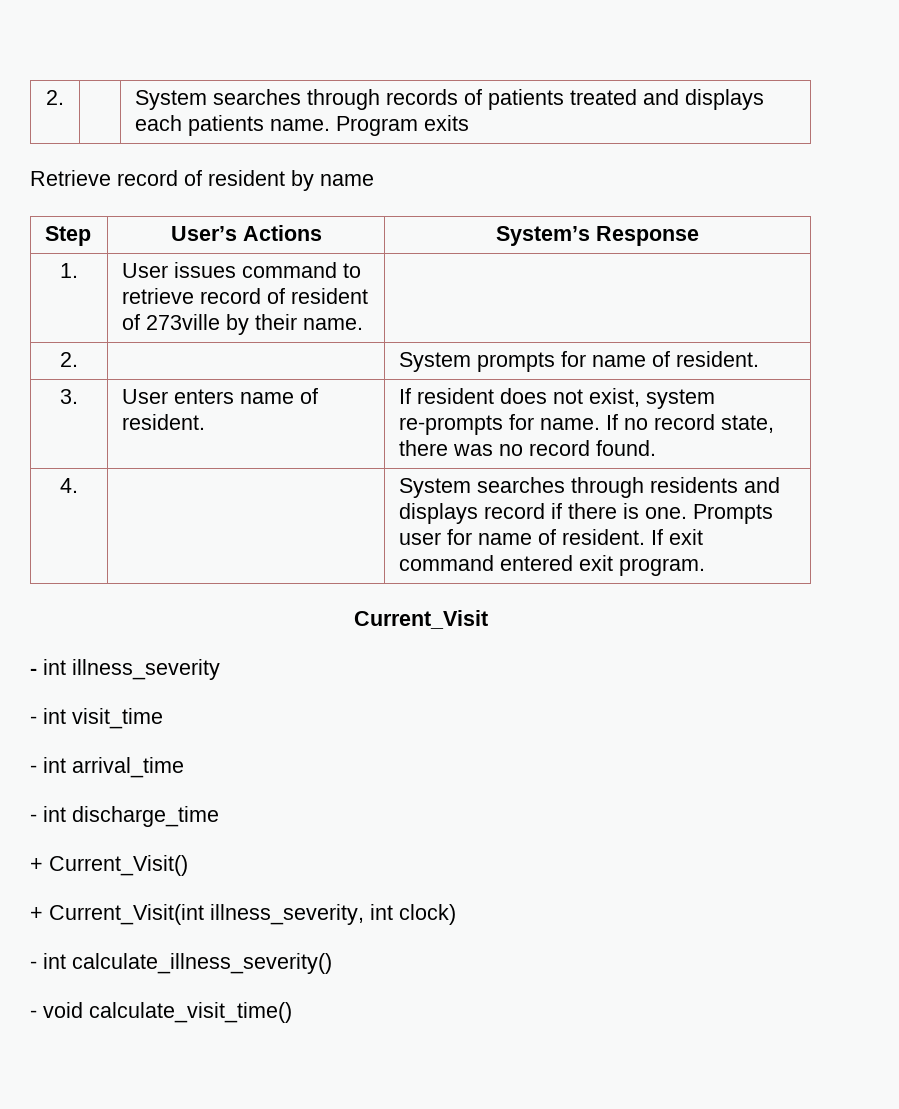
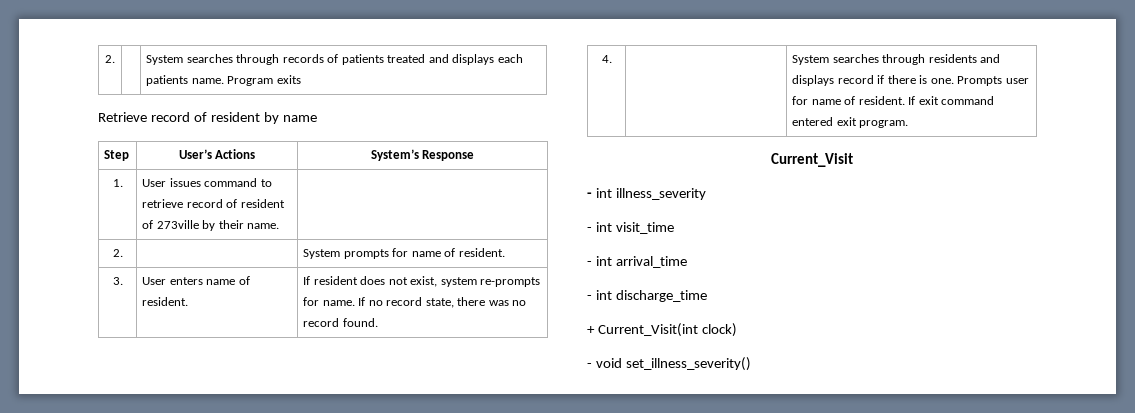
[30,855,188,876] // + Current_Visit() -> (707, 296) none
[210,904,393,925] illness_severity, int -> (698, 330) none
[30,953,332,974] // - int calculate_illness_severity() -> (737, 330) none
[89,1002,292,1023] calculate_visit_time() -> [625,357,751,371] set_illness_severity()

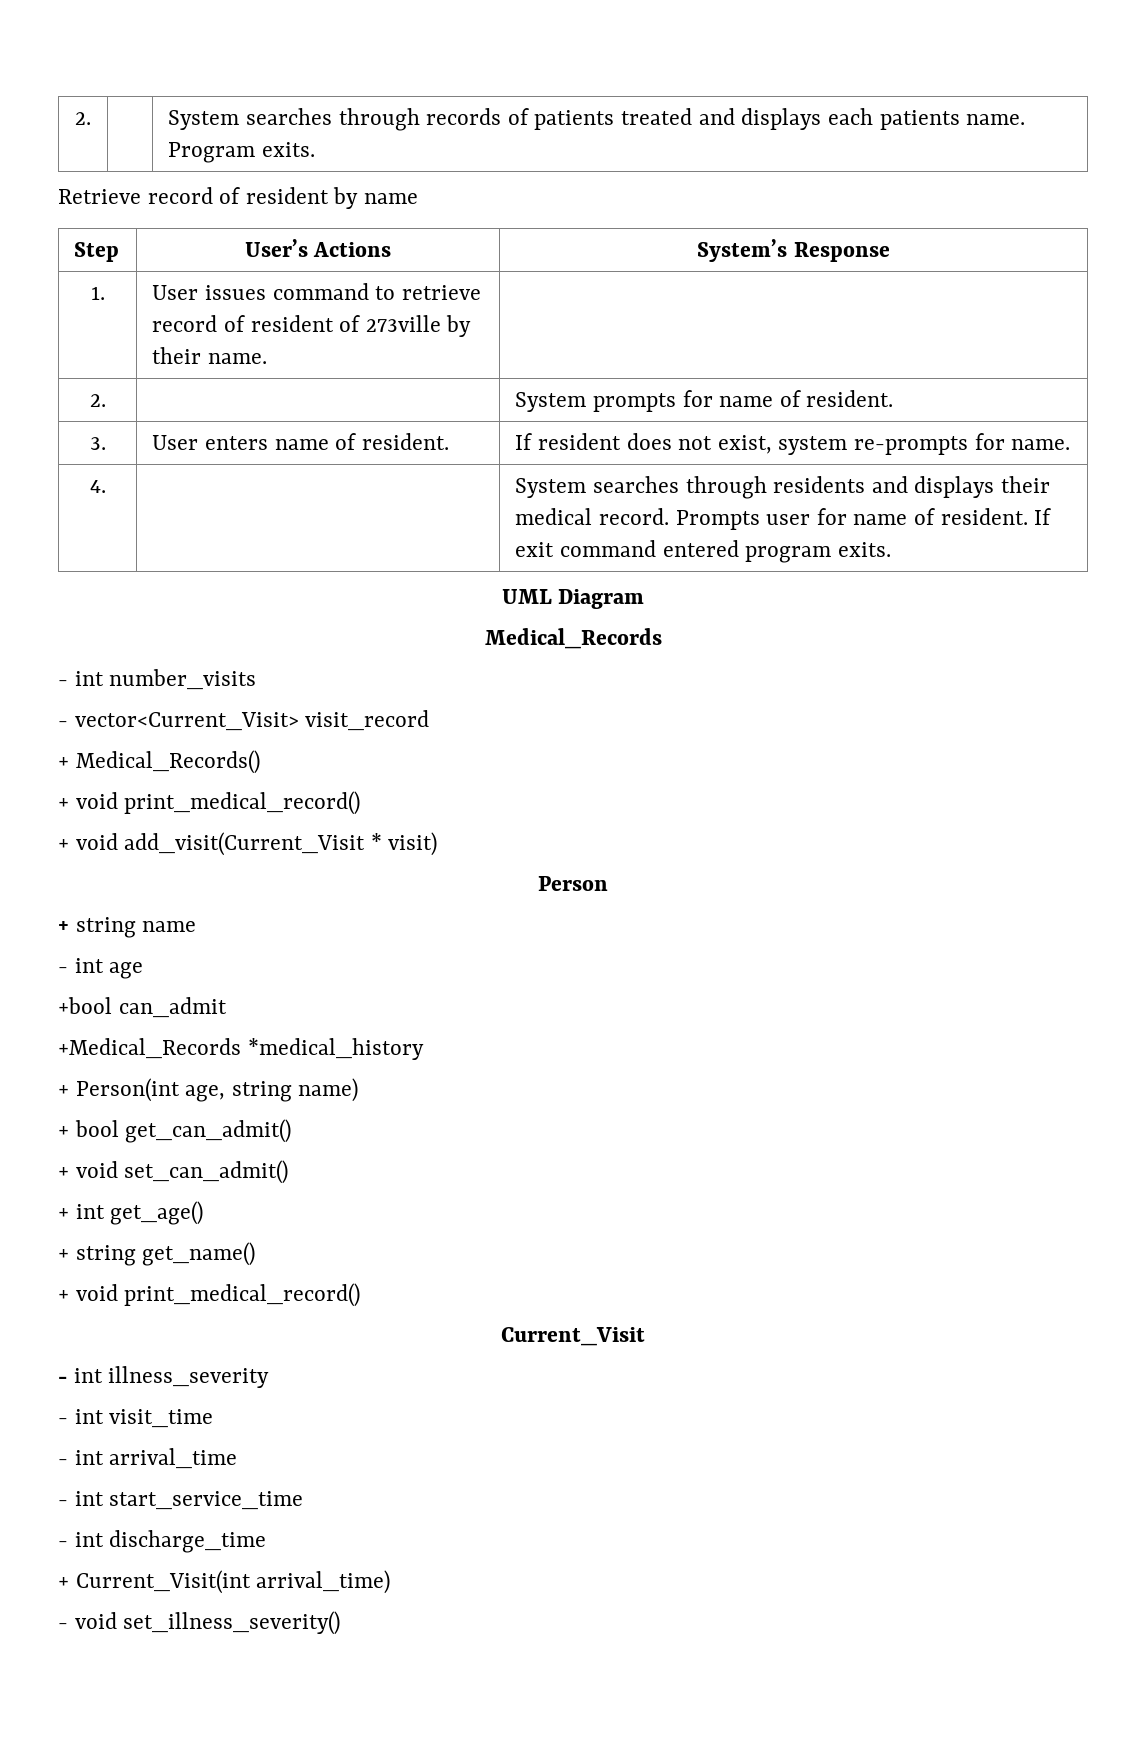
[276,75,301,84] exits -> [262,142,316,157] exits.
[358,297,527,308] [303,318,378,327] If no record state, there was no record found. -> (1071, 444) none
[837,75,954,84] record if there is one. -> [1001,476,1051,493] [515,508,670,525] their medical record.
[836,117,909,128] exit program. -> [745,542,891,563] [501,589,645,609] [484,628,662,649] [58,669,257,690] [58,710,430,731] [58,750,260,774] [58,791,361,815] [58,832,438,856] [538,876,608,891] [58,917,197,938] [58,958,144,979] [58,997,227,1018] [58,1038,424,1060] [58,1078,359,1102] [58,1119,292,1143] [58,1160,289,1184] [58,1201,204,1225] [58,1242,256,1266] [58,1283,361,1307] program exits. // UML Diagram // Medical_Records // - int number_visits // - vector<Current_Visit> visit_record // + Medical_Records() // + void print_medical_record() // + void add_visit(Current_Visit * visit) // Person // + string name // - int age // +bool can_admit // +Medical_Records *medical_history // + Person(int age, string name) // + bool get_can_admit() // + void set_can_admit() // + int get_age() // + string get_name() // + void print_medical_record()
(687, 262) none -> [58,1491,304,1510] // - int start_service_time
[701,323,737,337] clock) -> [256,1570,391,1594] arrival_time)

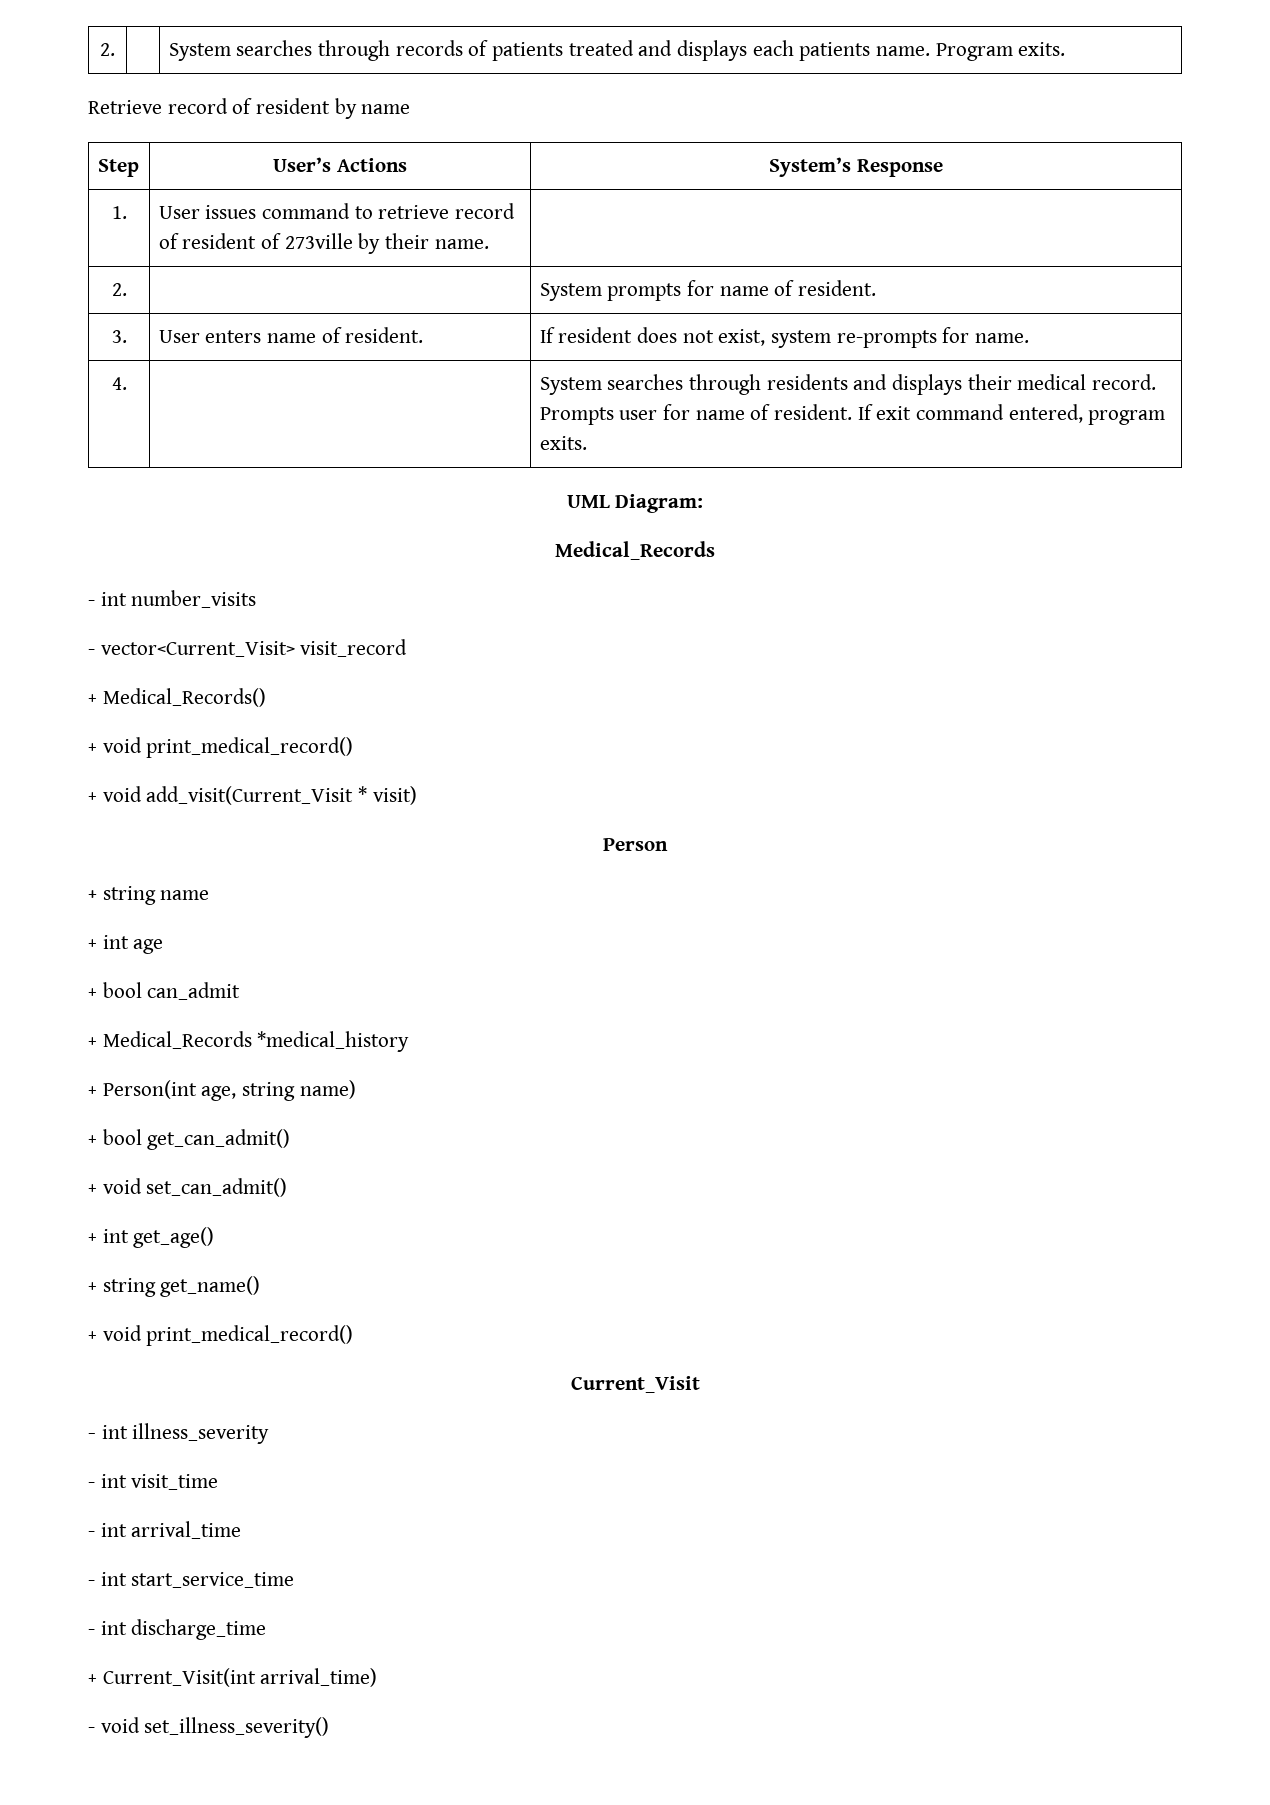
[662,540,739,557] entered -> [1008,404,1083,423] entered,
[558,589,645,609] Diagram -> [615,494,704,513] Diagram:
[58,967,68,973] - -> [88,939,97,949] +
[58,997,112,1014] +bool -> [88,982,142,998] + bool
[58,1038,241,1059] +Medical_Records -> [88,1031,252,1049] + Medical_Records

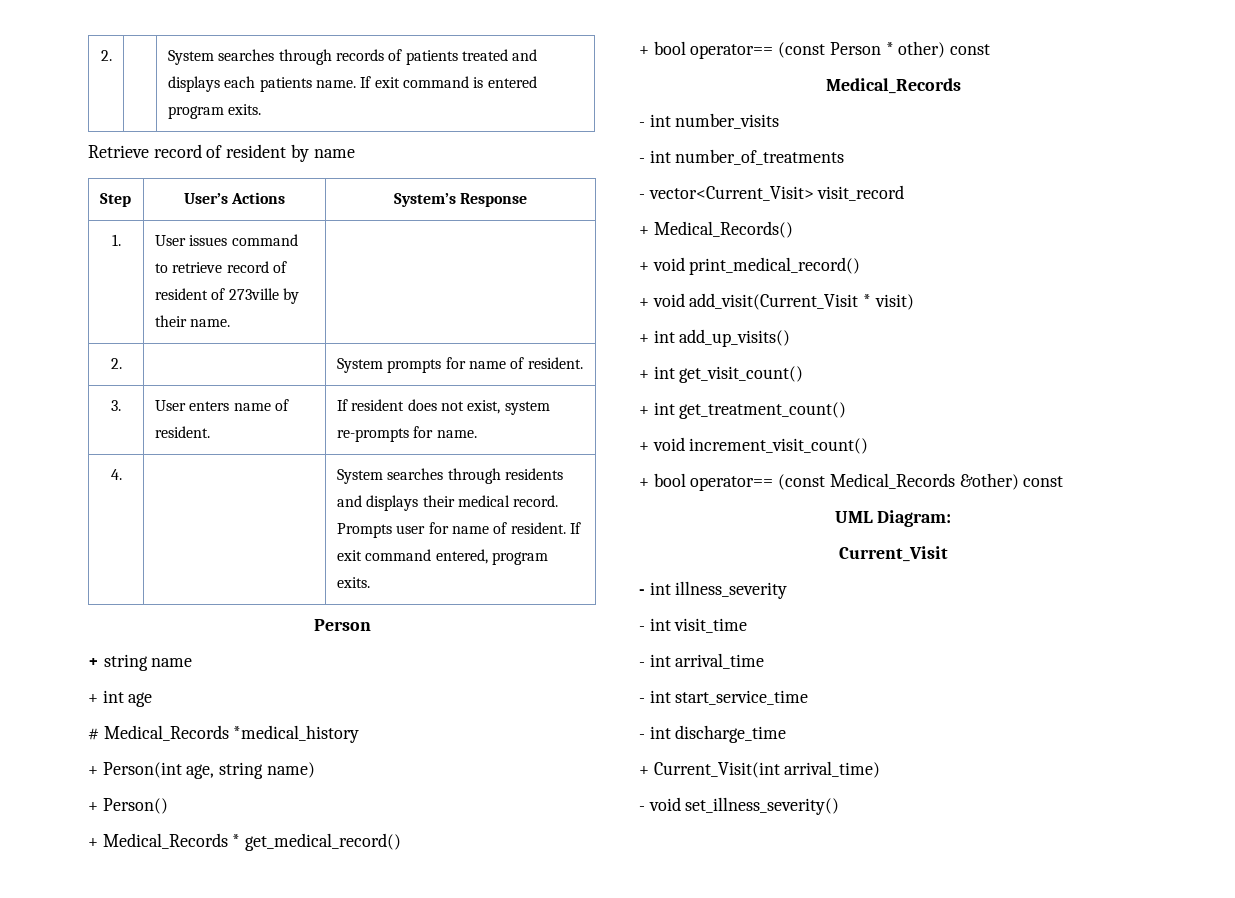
[935,43,1013,61] Program -> [360,76,537,88] [167,106,224,119] If exit command is entered program
[566,494,704,513] UML Diagram: -> [313,619,371,631] [88,654,193,671] [88,690,153,707] [88,725,360,743] [88,762,315,779] [88,798,168,814] [88,833,402,851] [639,41,991,59] Person // + string name // + int age // # Medical_Records *medical_history // + Person(int age, string name) // + Person() // + Medical_Records * get_medical_record() // + bool operator== (const Person * other) const
(257, 599) none -> [639,149,845,165] // - int number_of_treatments
[603,838,668,851] [88,886,210,905] [88,935,164,954] [88,982,241,1000] [88,1031,410,1052] [88,1080,356,1101] [88,1129,291,1150] [88,1178,288,1197] [88,1227,215,1248] [88,1276,261,1297] [88,1325,354,1346] // Person // + string name // + int age // + bool can_admit // + Medical_Records *medical_history // + Person(int age, string name) // + bool get_can_admit() // + void set_can_admit() // + int get_age() // + string get_name() // + void print_medical_record() -> [639,329,791,347] [639,366,804,383] [639,402,847,419] [639,437,869,454] [639,473,1064,491] [834,510,952,527] // + int add_up_visits() // + int get_visit_count() // + int get_treatment_count() // + void increment_visit_count() // + bool operator== (const Medical_Records &other) const // UML Diagram:

